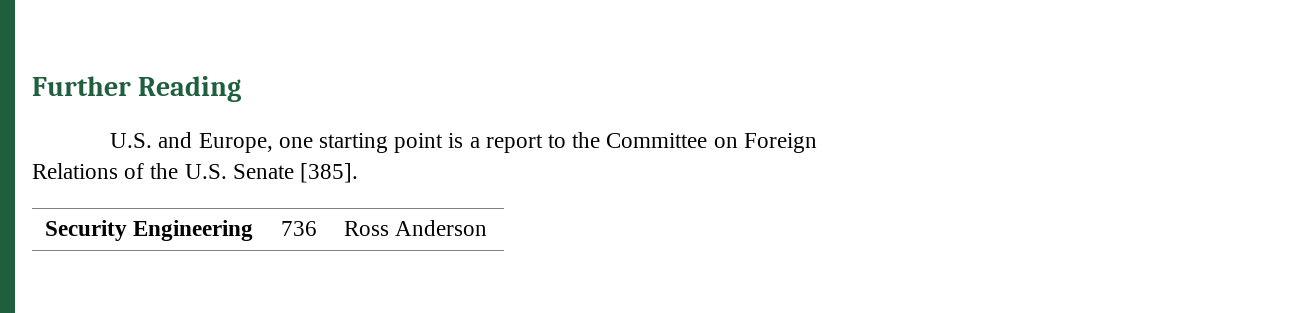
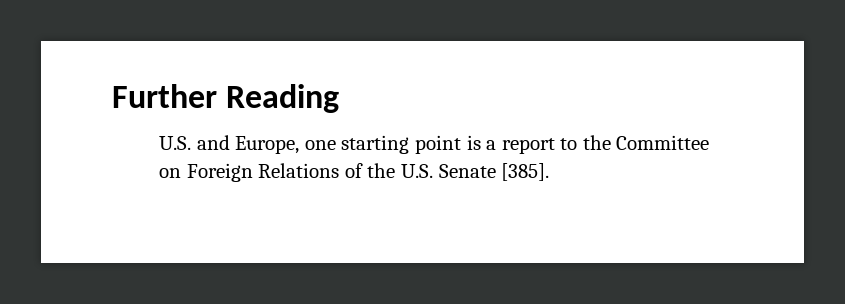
(817, 143) // -> (253, 172) none
[44,220,254,241] [280,221,317,236] [343,220,488,236] // Security Engineering | 736 | Ross Anderson -> (550, 172) none

